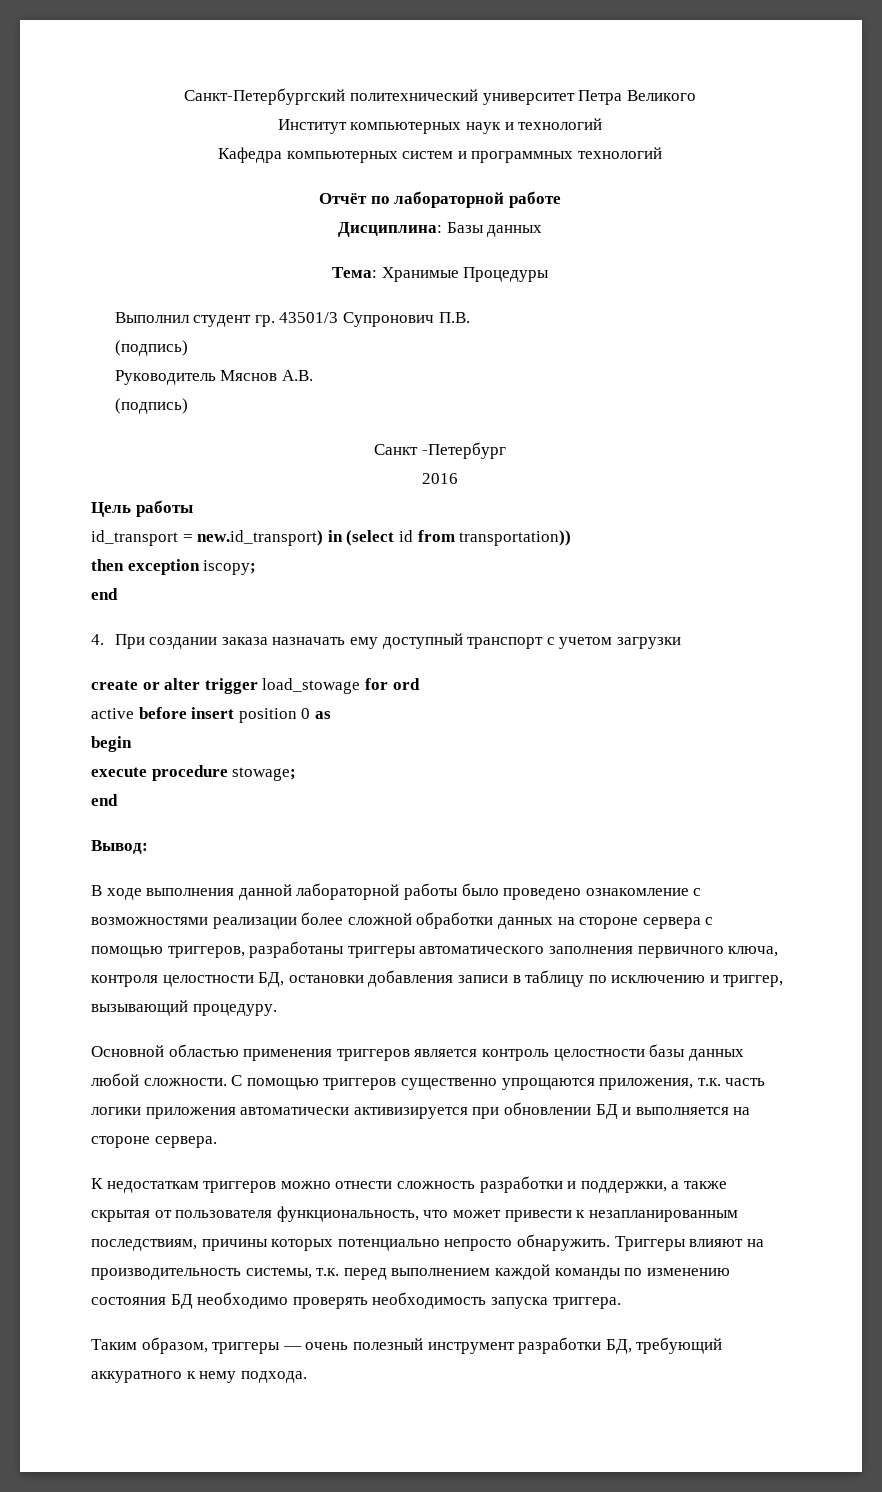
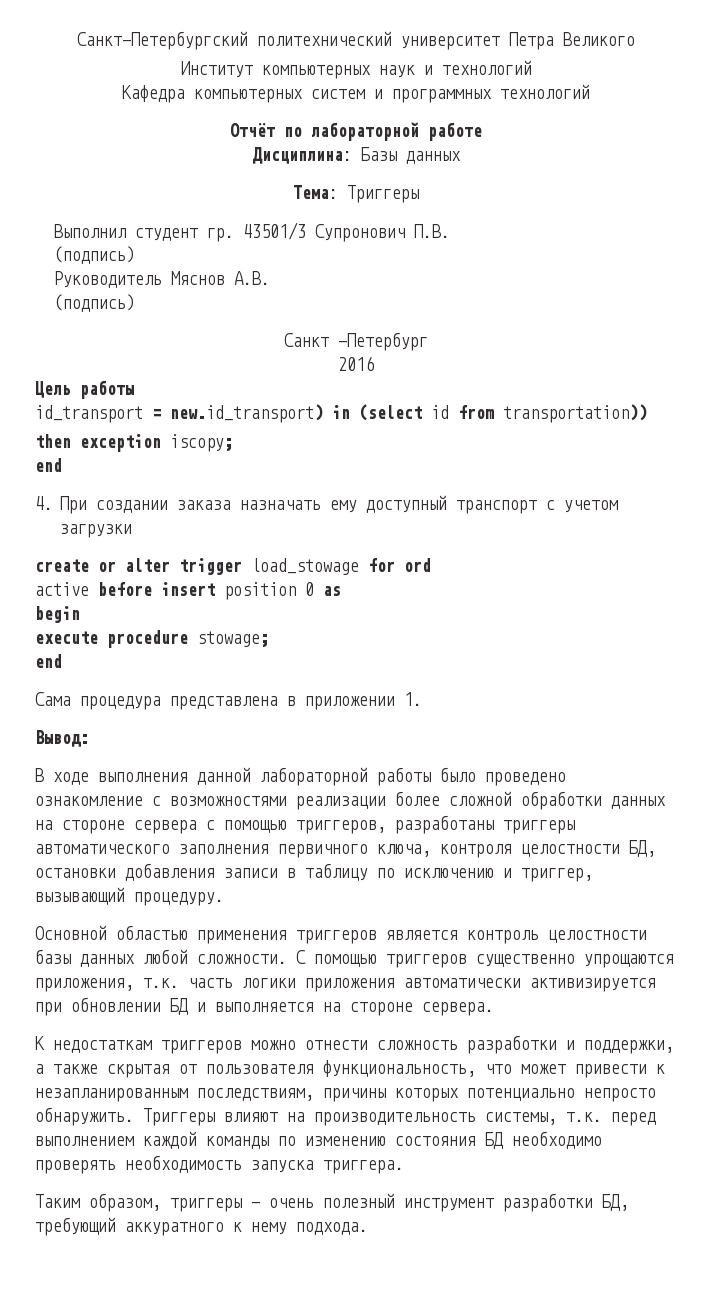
[381,267,550,282] Хранимые Процедуры -> [347,185,419,203] Триггеры
(118, 800) none -> [35,692,422,710] // Сама процедура представлена в приложении 1.

